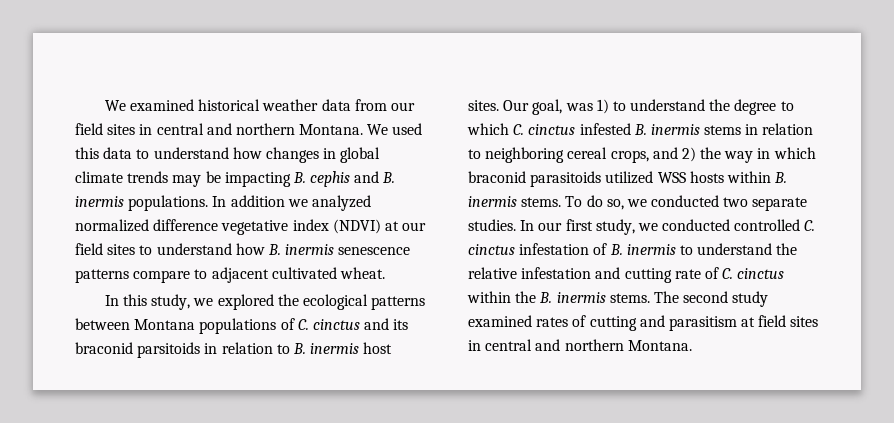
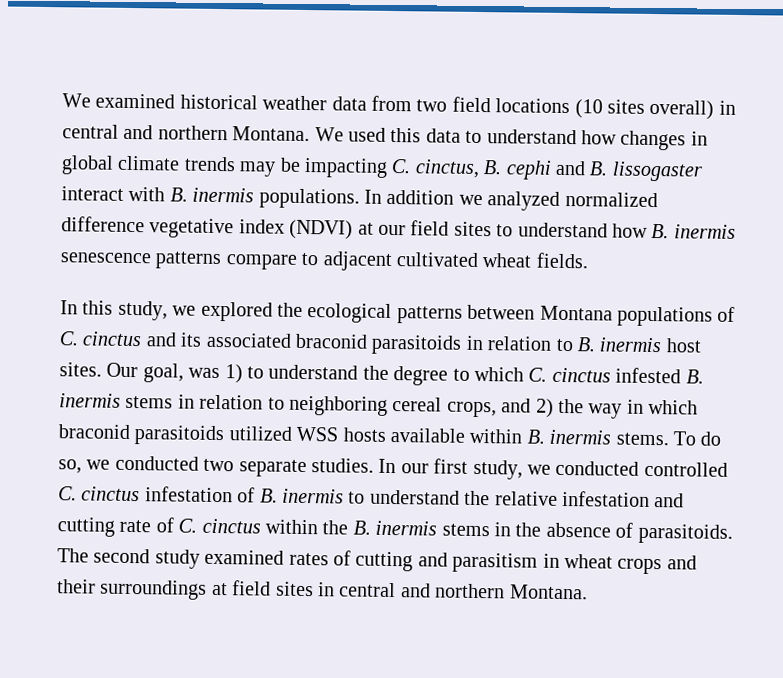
[391,102,416,111] [75,123,136,135] our field sites -> [416,96,715,120] two field locations (10 sites overall)
[292,171,380,187] B. cephis and -> [391,158,703,182] [61,186,166,202] C. cinctus, B. cephi and B. lissogaster interact with
[339,267,385,279] wheat. -> [482,252,589,269] wheat fields.
[75,342,201,358] braconid parsitoids -> [205,332,463,355] associated braconid parasitoids
(724, 177) none -> [390,427,465,443] available
[609,293,650,303] stems. -> [441,522,733,544] stems in the absence of parasitoids.
(737, 323) none -> [542,553,697,575] [57,579,208,600] in wheat crops and their surroundings

